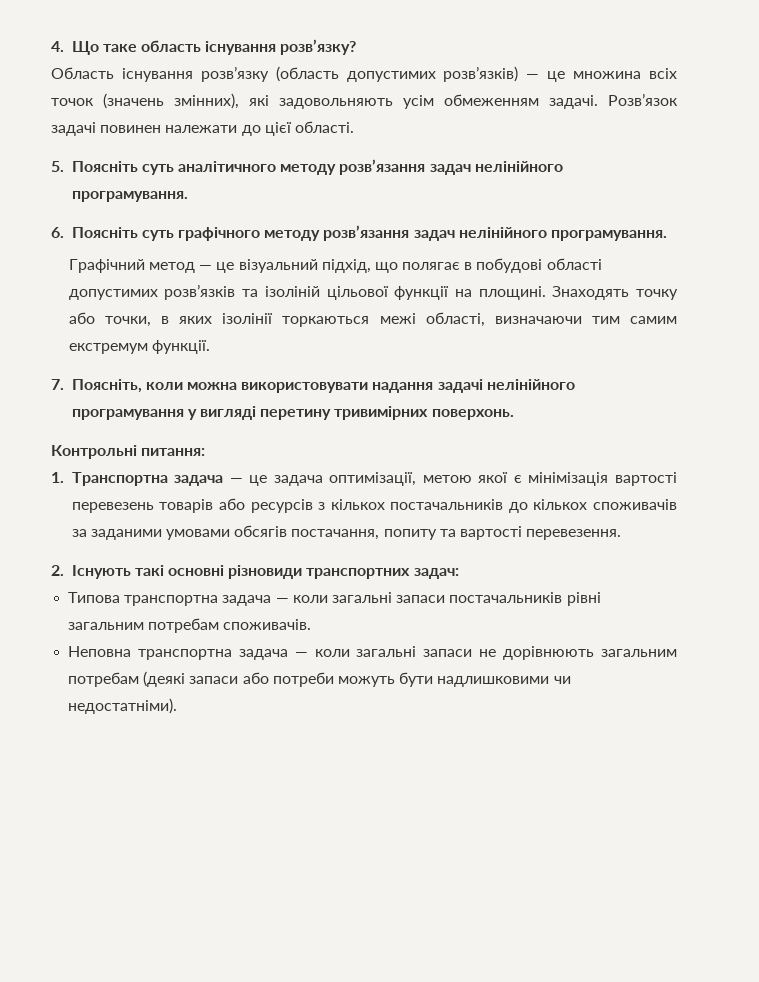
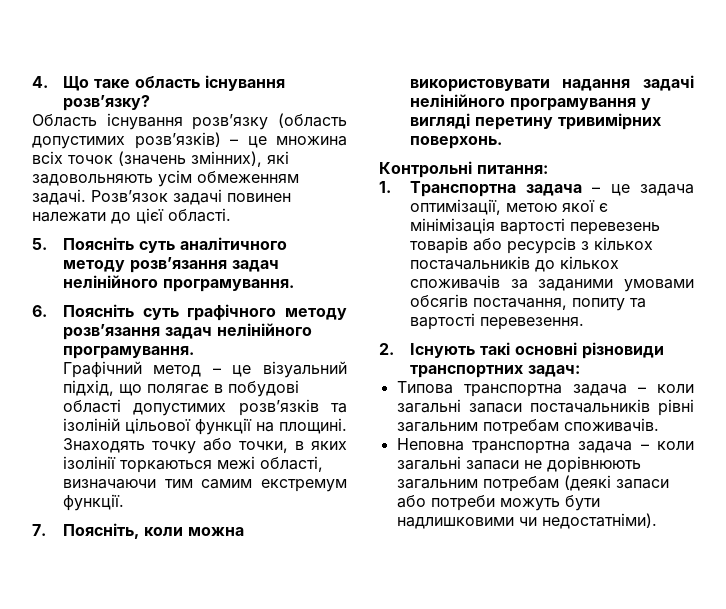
[526,74,540,79] — -> [230,139,238,145] –
[199,265,213,270] — -> [212,368,221,374] –
[229,478,243,483] — -> [592,187,601,193] –
[275,598,289,603] — -> [637,387,646,393] –
[294,652,308,657] — -> [640,444,649,450] –

